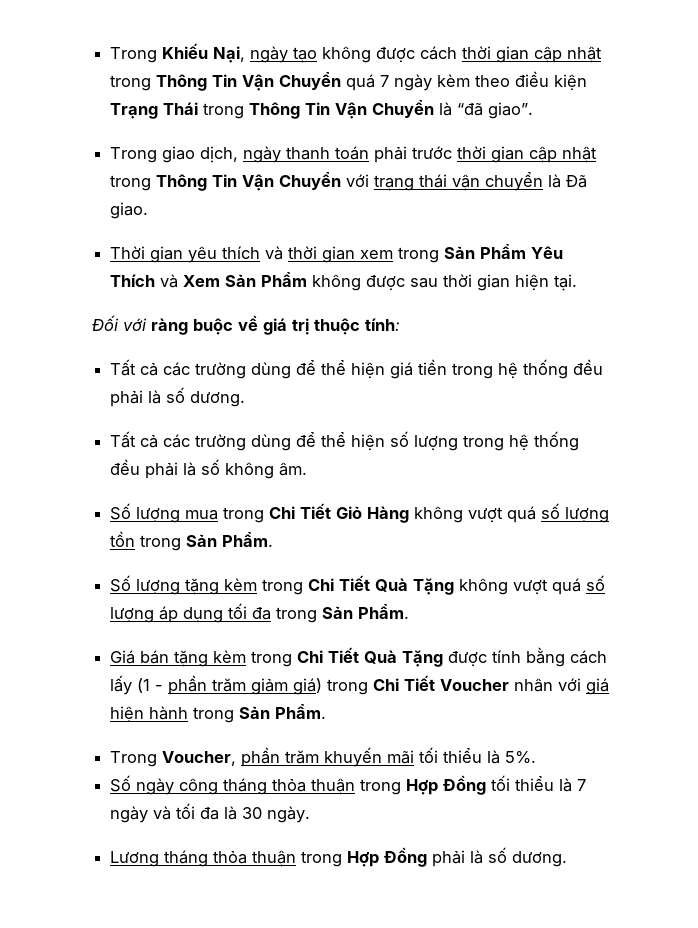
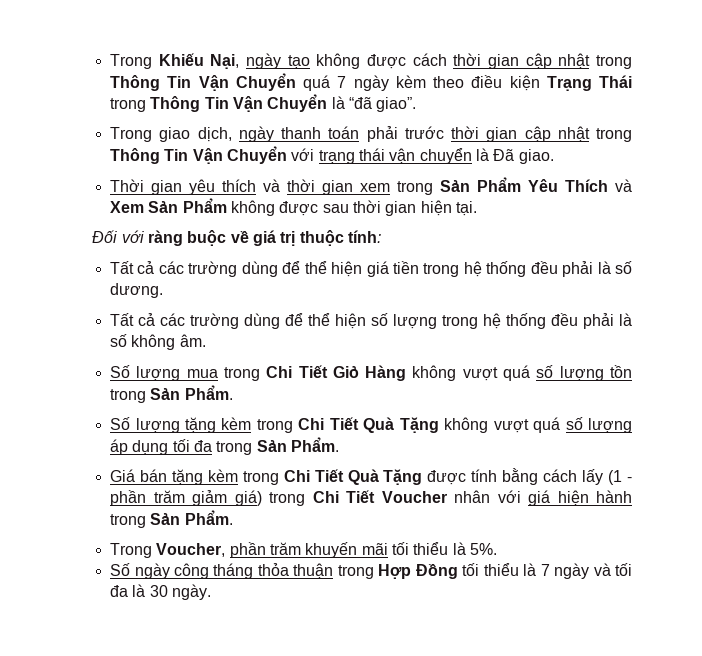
[109,847,567,867] // Lương tháng thỏa thuận trong Hợp Đồng phải là số dương. -> (212, 592) none

